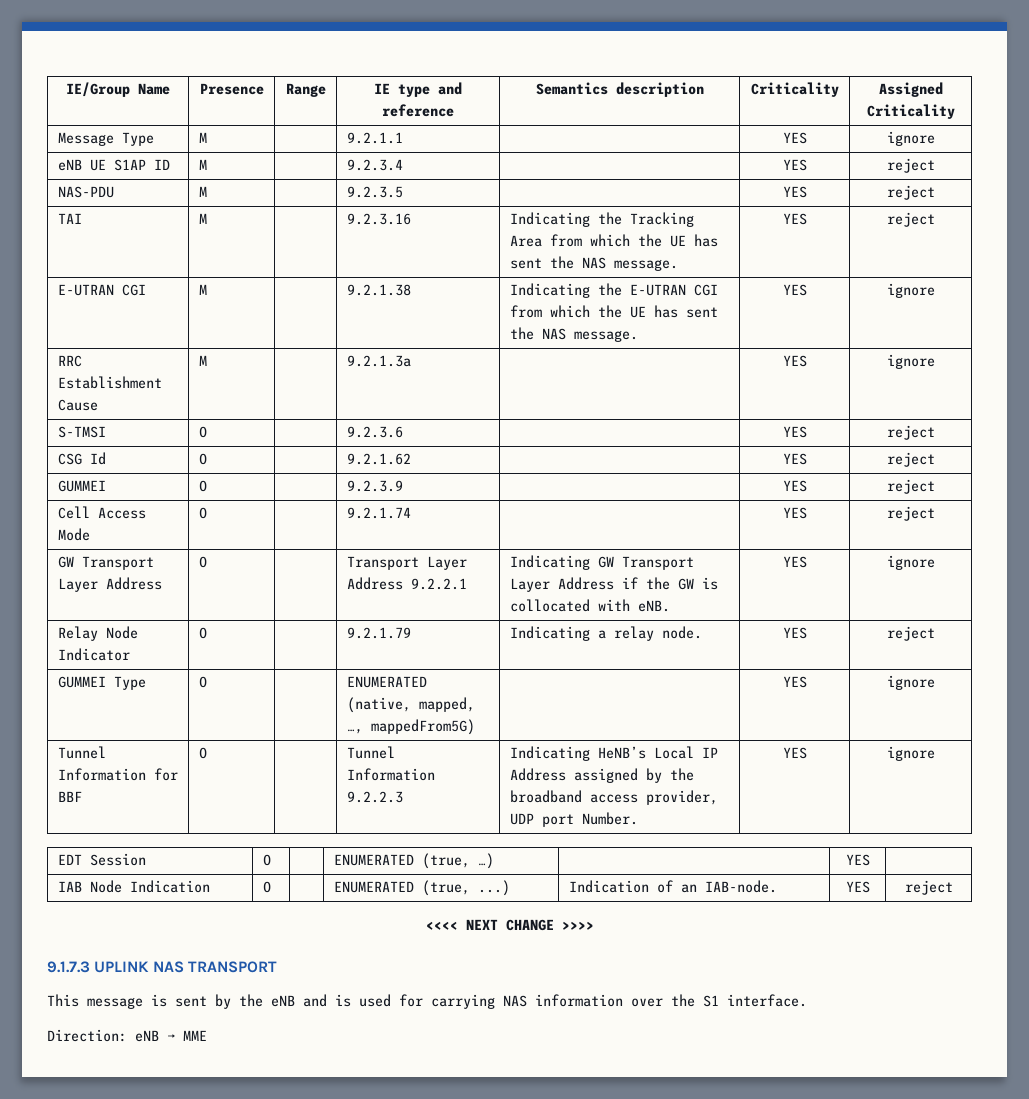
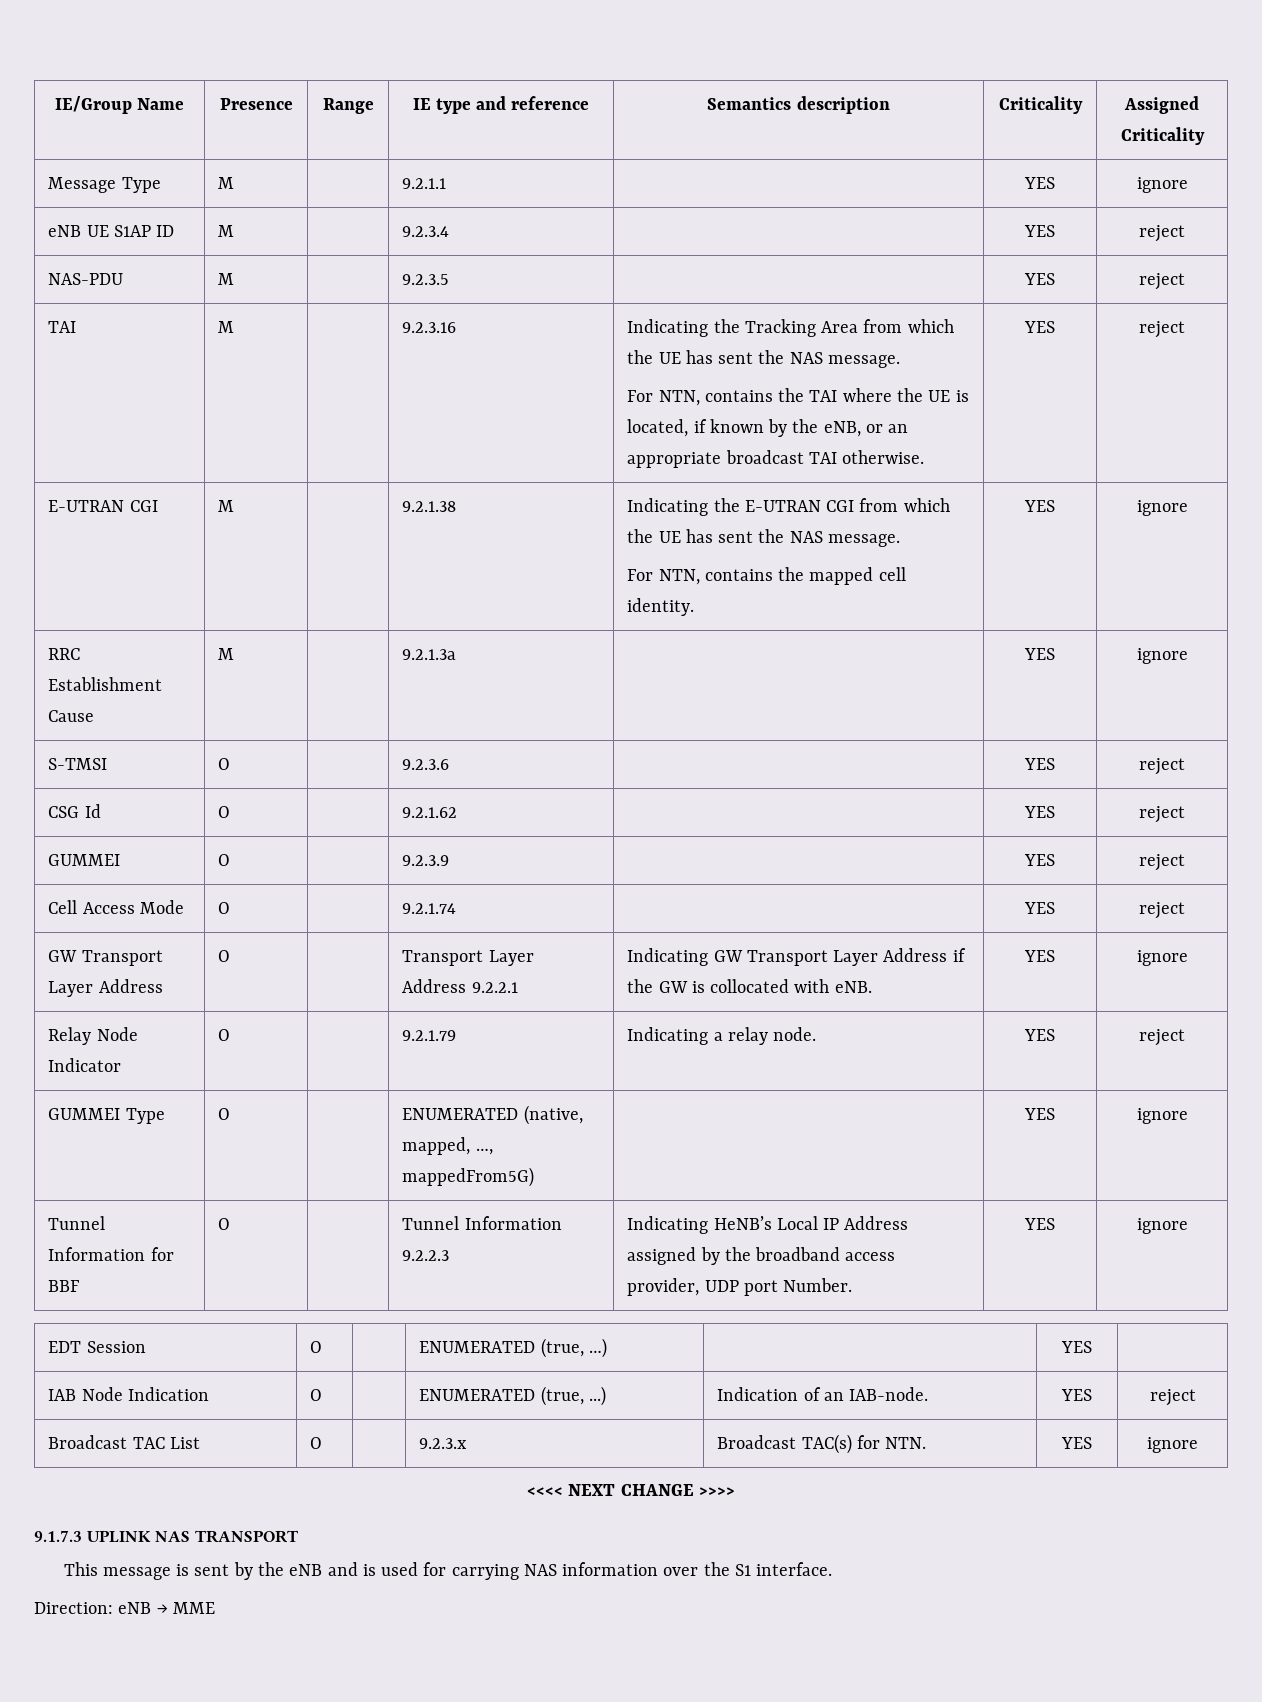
(678, 265) none -> [627,388,969,406] [627,419,909,437] [627,450,925,468] // For NTN, contains the TAI where the UE is located, if known by the eNB, or an appropriate broadcast TAI otherwise.
(638, 336) none -> [627,567,906,585] [627,598,695,616] // For NTN, contains the mapped cell identity.
(953, 887) none -> [48,1435,200,1449] [310,1437,323,1449] [419,1438,468,1449] [717,1434,927,1454] [1061,1437,1092,1449] [1147,1437,1198,1453] // Broadcast TAC List | O | | 9.2.3.x | Broadcast TAC(s) for NTN. | YES | ignore

